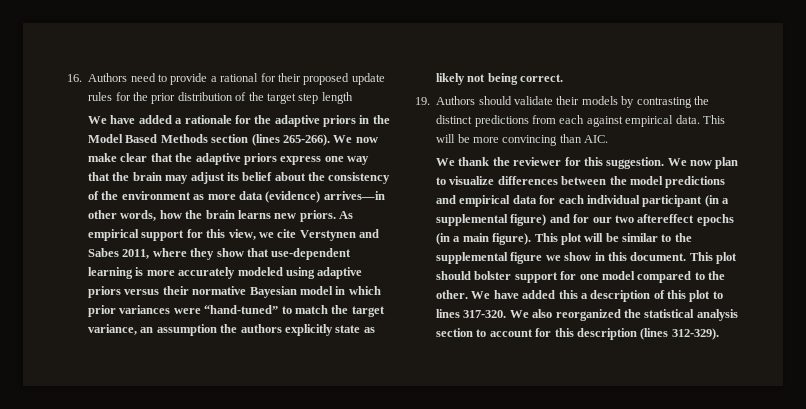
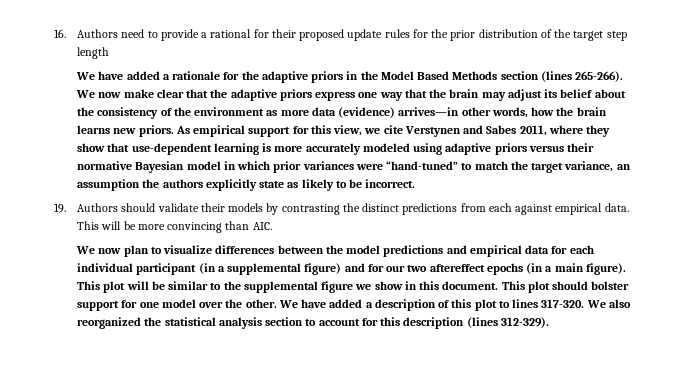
[467,73,564,85] not being correct. -> [335,179,416,188] to be incorrect.
[458,157,687,169] thank the reviewer for this suggestion. We -> (96, 250) none
[637,271,705,283] compared to -> [199,301,224,308] over
[558,290,578,299] this -> (363, 303) none

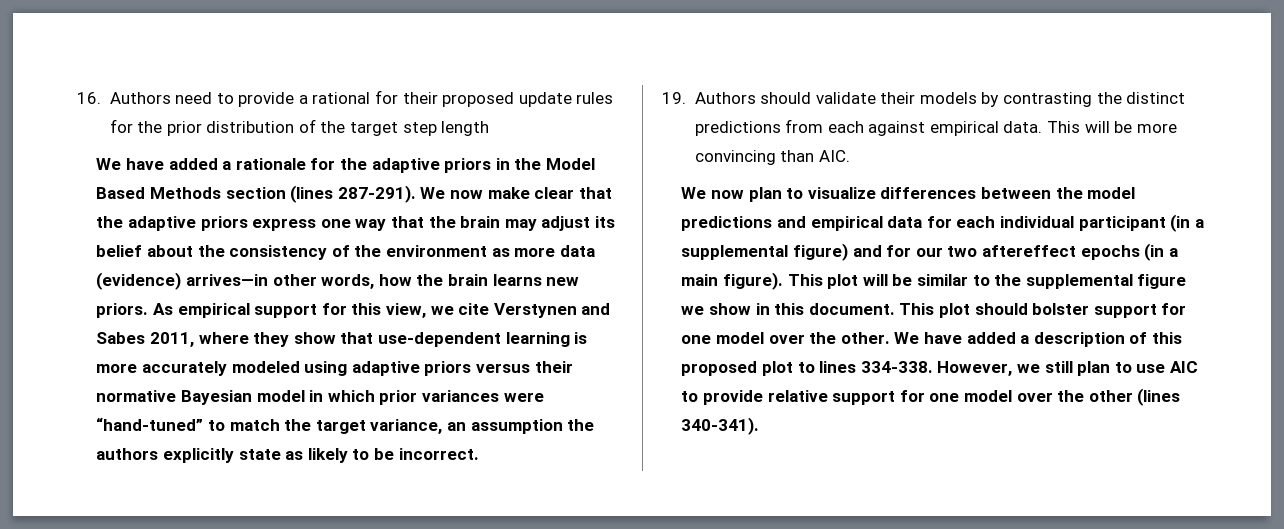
[575,71,624,82] 265-266). -> [337,185,416,203] 287-291).
(472, 303) none -> [681,361,758,376] proposed
[541,299,631,308] [77,317,549,329] 317-320. We also reorganized the statistical analysis section to account for this description (lines 312-329). -> [860,361,1198,376] [681,388,1181,406] [681,417,760,435] 334-338. However, we still plan to use AIC to provide relative support for one model over the other (lines 340-341).

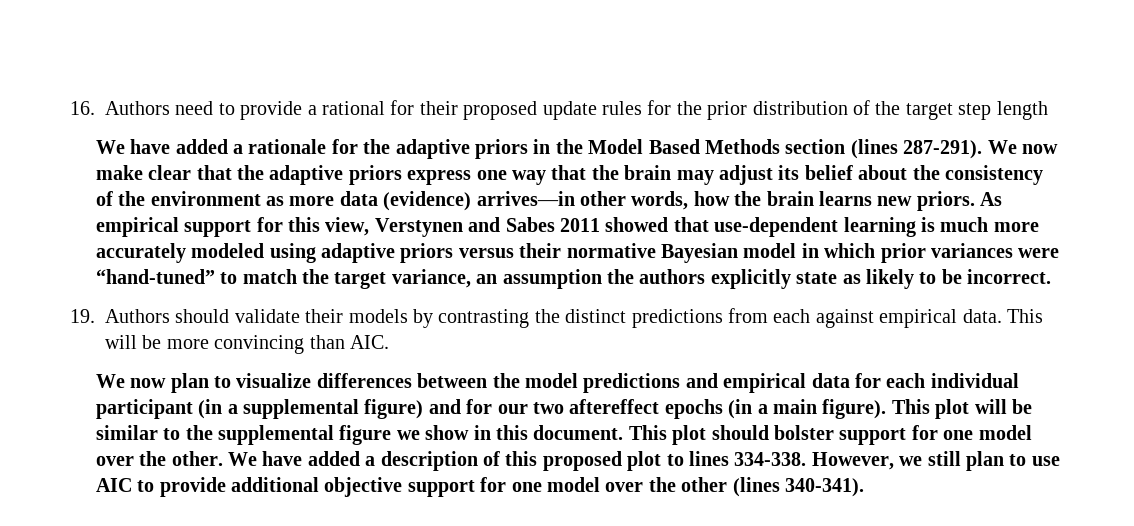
[430,303,490,315] we cite -> (370, 226) none
[149,332,336,347] 2011, where they show -> [560,217,669,232] 2011 showed
(588, 338) none -> [940,217,989,232] much
[767,390,828,402] relative -> [231,477,403,497] additional objective

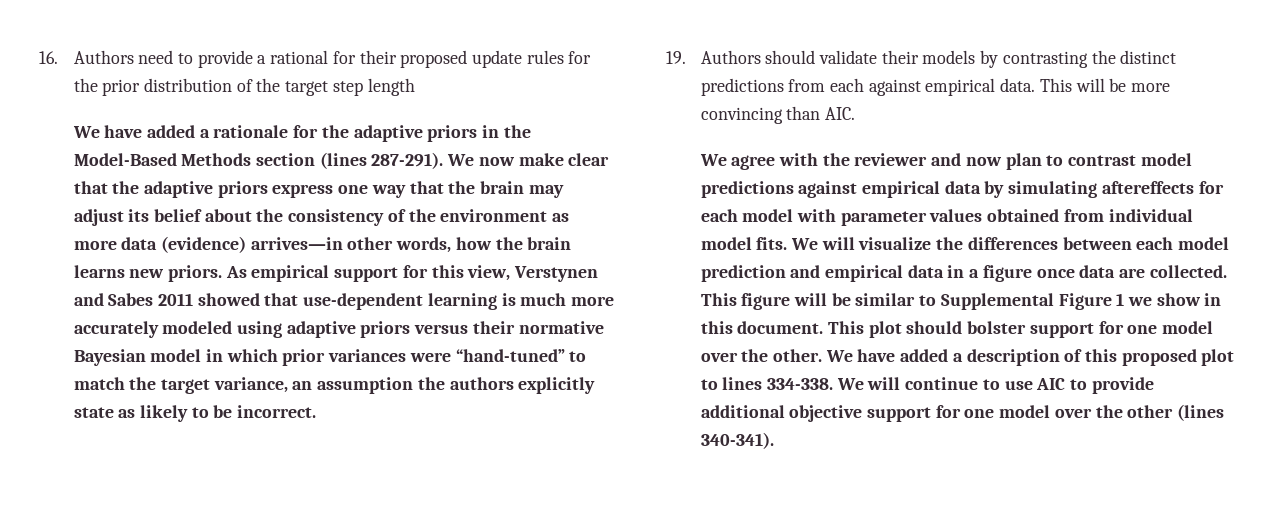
[588,139,700,154] Model Based -> [73,153,177,166] Model-Based
[130,373,1019,393] [95,399,970,419] now plan to visualize differences between the model predictions and empirical data for each individual participant (in a supplemental figure) and for our two aftereffect epochs (in a main figure). This plot -> [731,153,1192,170] [700,181,1224,198] [700,209,1193,226] [700,237,1230,250] [700,265,1227,282] [700,293,791,310] agree with the reviewer and now plan to contrast model predictions against empirical data by simulating aftereffects for each model with parameter values obtained from individual model fits. We will visualize the differences between each model prediction and empirical data in a figure once data are collected. This figure
[185,425,392,445] the supplemental figure -> [940,293,1125,310] Supplemental Figure 1
[811,451,1005,471] However, we still plan -> [836,377,979,390] We will continue

